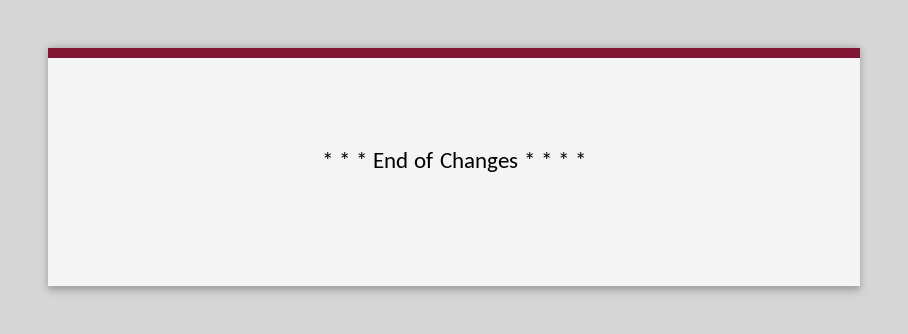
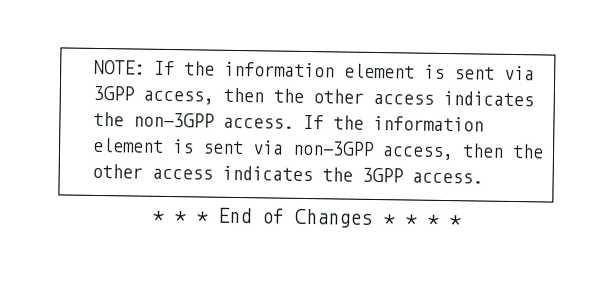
(321, 160) none -> [93,59,535,81] [92,85,534,107] [92,111,484,132] [91,137,544,161] [91,163,483,184] NOTE: If the information element is sent via 3GPP access, then the other access indicates the non-3GPP access. If the information element is sent via non-3GPP access, then the other access indicates the 3GPP access. //

